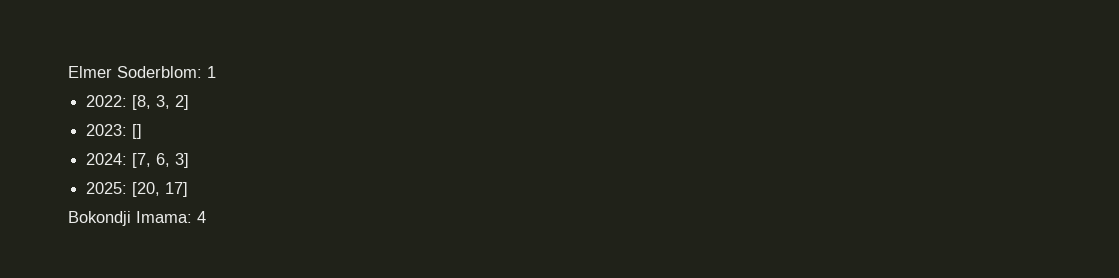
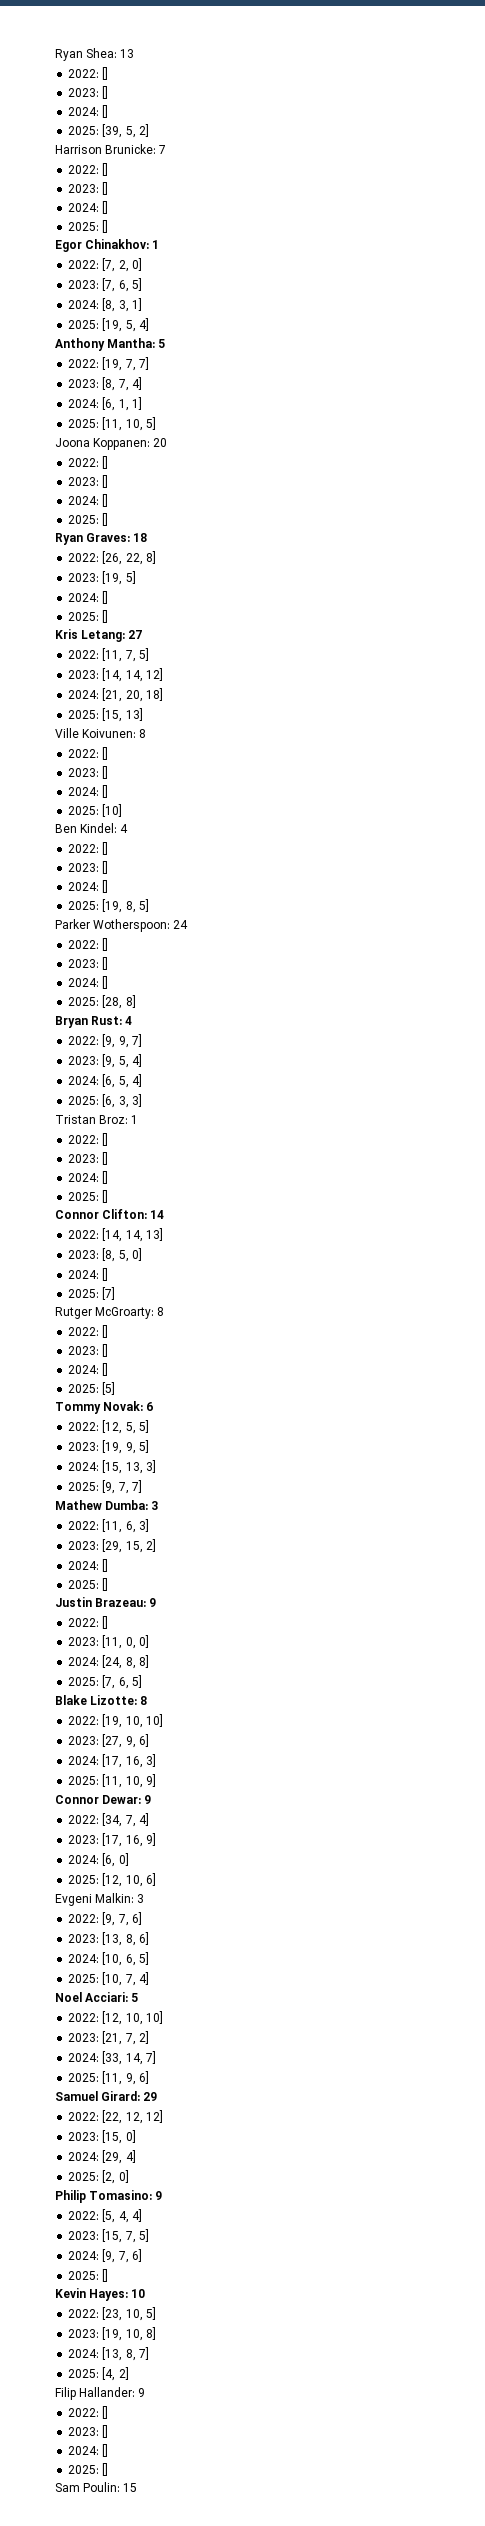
[68,66,216,78] [86,95,190,110] [86,124,143,139] [86,153,190,168] [86,182,189,197] [68,211,206,226] Elmer Soderblom: 1 // 2022: [8, 3, 2] // 2023: [] // 2024: [7, 6, 3] // 2025: [20, 17] // Bokondji Imama: 4 -> [55,48,135,61] [68,67,109,80] [68,86,109,99] [68,105,109,118] [68,124,149,138] [55,144,167,154] [68,163,109,176] [68,182,109,195] [68,201,109,214] [68,220,109,233] [55,239,160,252] [68,258,142,272] [68,278,142,292] [68,298,142,312] [68,318,149,332] [55,338,166,351] [68,357,149,371] [68,377,142,391] [68,397,142,411] [68,417,156,431] [55,438,168,450] [68,456,109,469] [68,475,109,488] [68,494,109,507] [68,513,109,526] [55,533,148,545] [68,551,156,565] [68,571,136,585] [68,591,109,604] [68,610,109,623] [55,629,143,642] [68,648,149,662] [68,668,163,682] [68,688,163,702] [68,708,143,722] [55,728,147,738] [68,747,109,760] [68,766,109,779] [68,785,109,798] [68,804,123,817] [55,823,129,833] [68,842,109,855] [68,861,109,874] [68,880,109,893] [68,899,149,913] [55,919,189,932] [68,938,109,951] [68,957,109,970] [68,976,109,989] [68,995,136,1009] [55,1016,133,1028] [68,1034,142,1048] [68,1054,142,1068] [68,1074,142,1088] [68,1094,142,1108] [55,1115,139,1124] [68,1133,109,1146] [68,1152,109,1165] [68,1171,109,1184] [68,1190,109,1203] [55,1209,165,1219] [68,1228,163,1242] [68,1248,142,1262] [68,1268,109,1281] [68,1287,116,1300] [55,1307,165,1319] [68,1325,109,1338] [68,1344,109,1357] [68,1363,109,1376] [68,1382,116,1395] [55,1401,154,1414] [68,1420,149,1434] [68,1440,149,1454] [68,1460,156,1474] [68,1480,142,1494] [55,1500,159,1510] [68,1519,149,1533] [68,1539,156,1553] [68,1559,109,1572] [68,1578,109,1591] [55,1597,157,1607] [68,1616,109,1629] [68,1635,149,1649] [68,1655,149,1669] [68,1675,142,1689] [55,1695,148,1705] [68,1714,163,1728] [68,1734,149,1748] [68,1754,156,1768] [68,1774,156,1788] [55,1795,152,1804] [68,1813,149,1827] [68,1833,156,1847] [68,1853,129,1867] [68,1873,156,1887] [55,1893,145,1906] [68,1912,142,1926] [68,1932,149,1946] [68,1952,149,1966] [68,1972,149,1986] [55,1992,139,2002] [68,2011,163,2025] [68,2031,149,2045] [68,2051,156,2065] [68,2071,149,2085] [55,2091,158,2101] [68,2110,163,2124] [68,2130,136,2144] [68,2150,136,2164] [68,2170,129,2184] [55,2190,163,2203] [68,2209,142,2223] [68,2229,149,2243] [68,2249,142,2263] [68,2269,109,2282] [55,2288,146,2301] [68,2307,156,2321] [68,2327,156,2341] [68,2347,149,2361] [68,2367,129,2381] [55,2387,146,2400] [68,2406,109,2419] [68,2425,109,2438] [68,2444,109,2457] [68,2463,109,2476] [55,2482,138,2492] Ryan Shea: 13 // 2022: [] // 2023: [] // 2024: [] // 2025: [39, 5, 2] // Harrison Brunicke: 7 // 2022: [] // 2023: [] // 2024: [] // 2025: [] // Egor Chinakhov: 1 // 2022: [7, 2, 0] // 2023: [7, 6, 5] // 2024: [8, 3, 1] // 2025: [19, 5, 4] // Anthony Mantha: 5 // 2022: [19, 7, 7] // 2023: [8, 7, 4] // 2024: [6, 1, 1] // 2025: [11, 10, 5] // Joona Koppanen: 20 // 2022: [] // 2023: [] // 2024: [] // 2025: [] // Ryan Graves: 18 // 2022: [26, 22, 8] // 2023: [19, 5] // 2024: [] // 2025: [] // Kris Letang: 27 // 2022: [11, 7, 5] // 2023: [14, 14, 12] // 2024: [21, 20, 18] // 2025: [15, 13] // Ville Koivunen: 8 // 2022: [] // 2023: [] // 2024: [] // 2025: [10] // Ben Kindel: 4 // 2022: [] // 2023: [] // 2024: [] // 2025: [19, 8, 5] // Parker Wotherspoon: 24 // 2022: [] // 2023: [] // 2024: [] // 2025: [28, 8] // Bryan Rust: 4 // 2022: [9, 9, 7] // 2023: [9, 5, 4] // 2024: [6, 5, 4] // 2025: [6, 3, 3] // Tristan Broz: 1 // 2022: [] // 2023: [] // 2024: [] // 2025: [] // Connor Clifton: 14 // 2022: [14, 14, 13] // 2023: [8, 5, 0] // 2024: [] // 2025: [7] // Rutger McGroarty: 8 // 2022: [] // 2023: [] // 2024: [] // 2025: [5] // Tommy Novak: 6 // 2022: [12, 5, 5] // 2023: [19, 9, 5] // 2024: [15, 13, 3] // 2025: [9, 7, 7] // Mathew Dumba: 3 // 2022: [11, 6, 3] // 2023: [29, 15, 2] // 2024: [] // 2025: [] // Justin Brazeau: 9 // 2022: [] // 2023: [11, 0, 0] // 2024: [24, 8, 8] // 2025: [7, 6, 5] // Blake Lizotte: 8 // 2022: [19, 10, 10] // 2023: [27, 9, 6] // 2024: [17, 16, 3] // 2025: [11, 10, 9] // Connor Dewar: 9 // 2022: [34, 7, 4] // 2023: [17, 16, 9] // 2024: [6, 0] // 2025: [12, 10, 6] // Evgeni Malkin: 3 // 2022: [9, 7, 6] // 2023: [13, 8, 6] // 2024: [10, 6, 5] // 2025: [10, 7, 4] // Noel Acciari: 5 // 2022: [12, 10, 10] // 2023: [21, 7, 2] // 2024: [33, 14, 7] // 2025: [11, 9, 6] // Samuel Girard: 29 // 2022: [22, 12, 12] // 2023: [15, 0] // 2024: [29, 4] // 2025: [2, 0] // Philip Tomasino: 9 // 2022: [5, 4, 4] // 2023: [15, 7, 5] // 2024: [9, 7, 6] // 2025: [] // Kevin Hayes: 10 // 2022: [23, 10, 5] // 2023: [19, 10, 8] // 2024: [13, 8, 7] // 2025: [4, 2] // Filip Hallander: 9 // 2022: [] // 2023: [] // 2024: [] // 2025: [] // Sam Poulin: 15

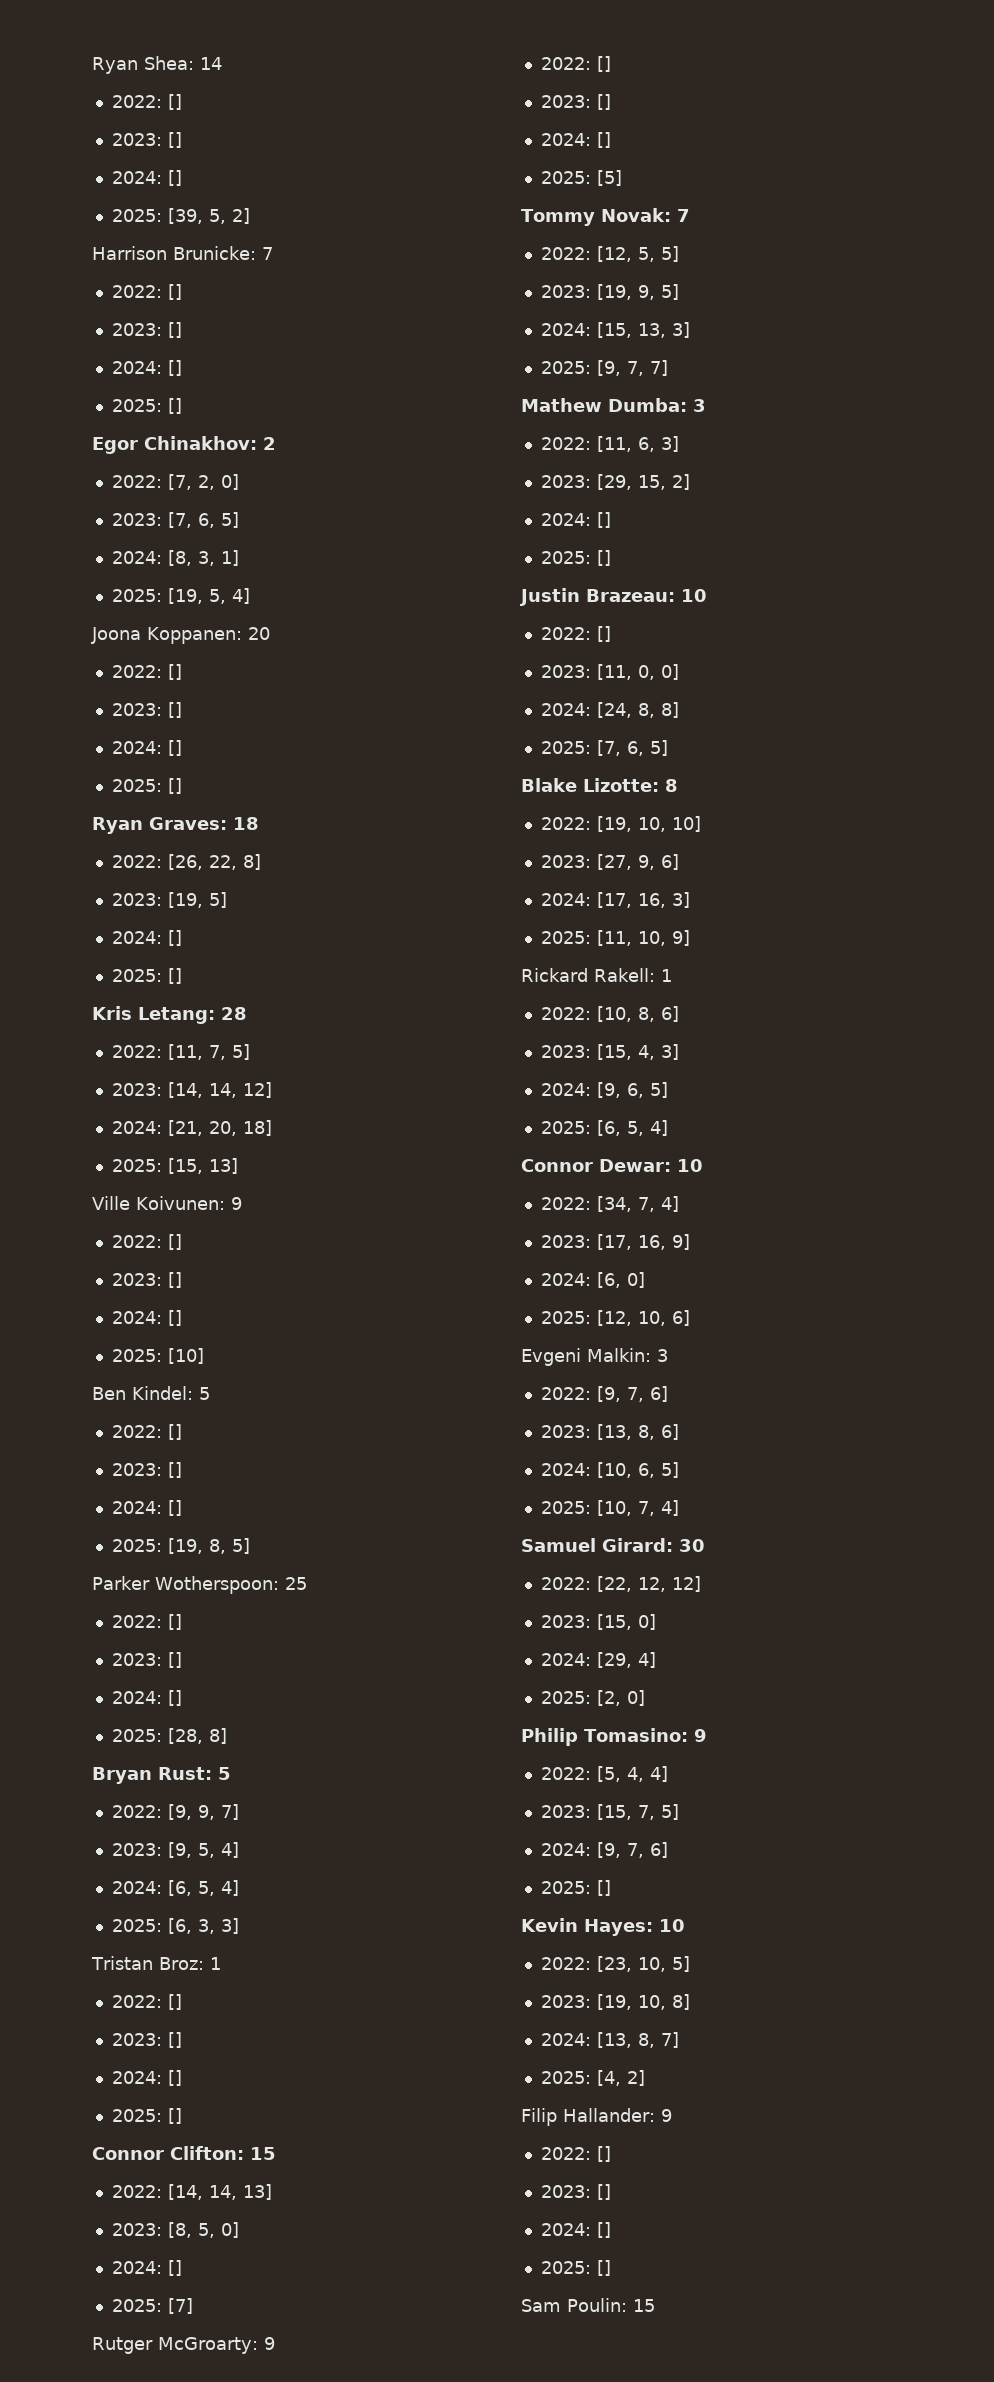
[120,49,135,58] 13 -> [199,57,222,70] 14
[152,240,160,249] 1 -> [263,437,276,450] 2
[55,338,166,351] [68,357,149,371] [68,377,142,391] [68,397,142,411] [68,417,156,431] // Anthony Mantha: 5 // 2022: [19, 7, 7] // 2023: [8, 7, 4] // 2024: [6, 1, 1] // 2025: [11, 10, 5] -> (250, 596) none
[128,630,143,639] 27 -> [221,1007,247,1020] 28
[139,729,147,738] 8 -> [230,1197,242,1210] 9
[120,824,129,833] 4 -> [199,1387,210,1400] 5
[173,920,189,929] 24 -> [284,1577,307,1590] 25
[125,1016,133,1025] 4 -> [218,1767,231,1780] 5
[150,1210,165,1219] 14 -> [250,2147,276,2160] 15
[157,1307,165,1316] 8 -> [263,2337,275,2350] 9
[146,1402,154,1411] 6 -> [676,209,690,222] 7
[149,1598,157,1607] 9 -> [681,589,707,602] 10
(156, 1780) none -> [521,968,672,982] [540,1006,679,1022] [540,1044,679,1060] [540,1082,668,1098] [540,1120,668,1136] // Rickard Rakell: 1 // 2022: [10, 8, 6] // 2023: [15, 4, 3] // 2024: [9, 6, 5] // 2025: [6, 5, 4]
[144,1795,152,1804] 9 -> [677,1159,703,1172] 10
[55,1992,139,2002] [68,2011,163,2025] [68,2031,149,2045] [68,2051,156,2065] [68,2071,149,2085] // Noel Acciari: 5 // 2022: [12, 10, 10] // 2023: [21, 7, 2] // 2024: [33, 14, 7] // 2025: [11, 9, 6] -> (679, 1508) none
[143,2092,158,2101] 29 -> [679,1539,705,1552] 30

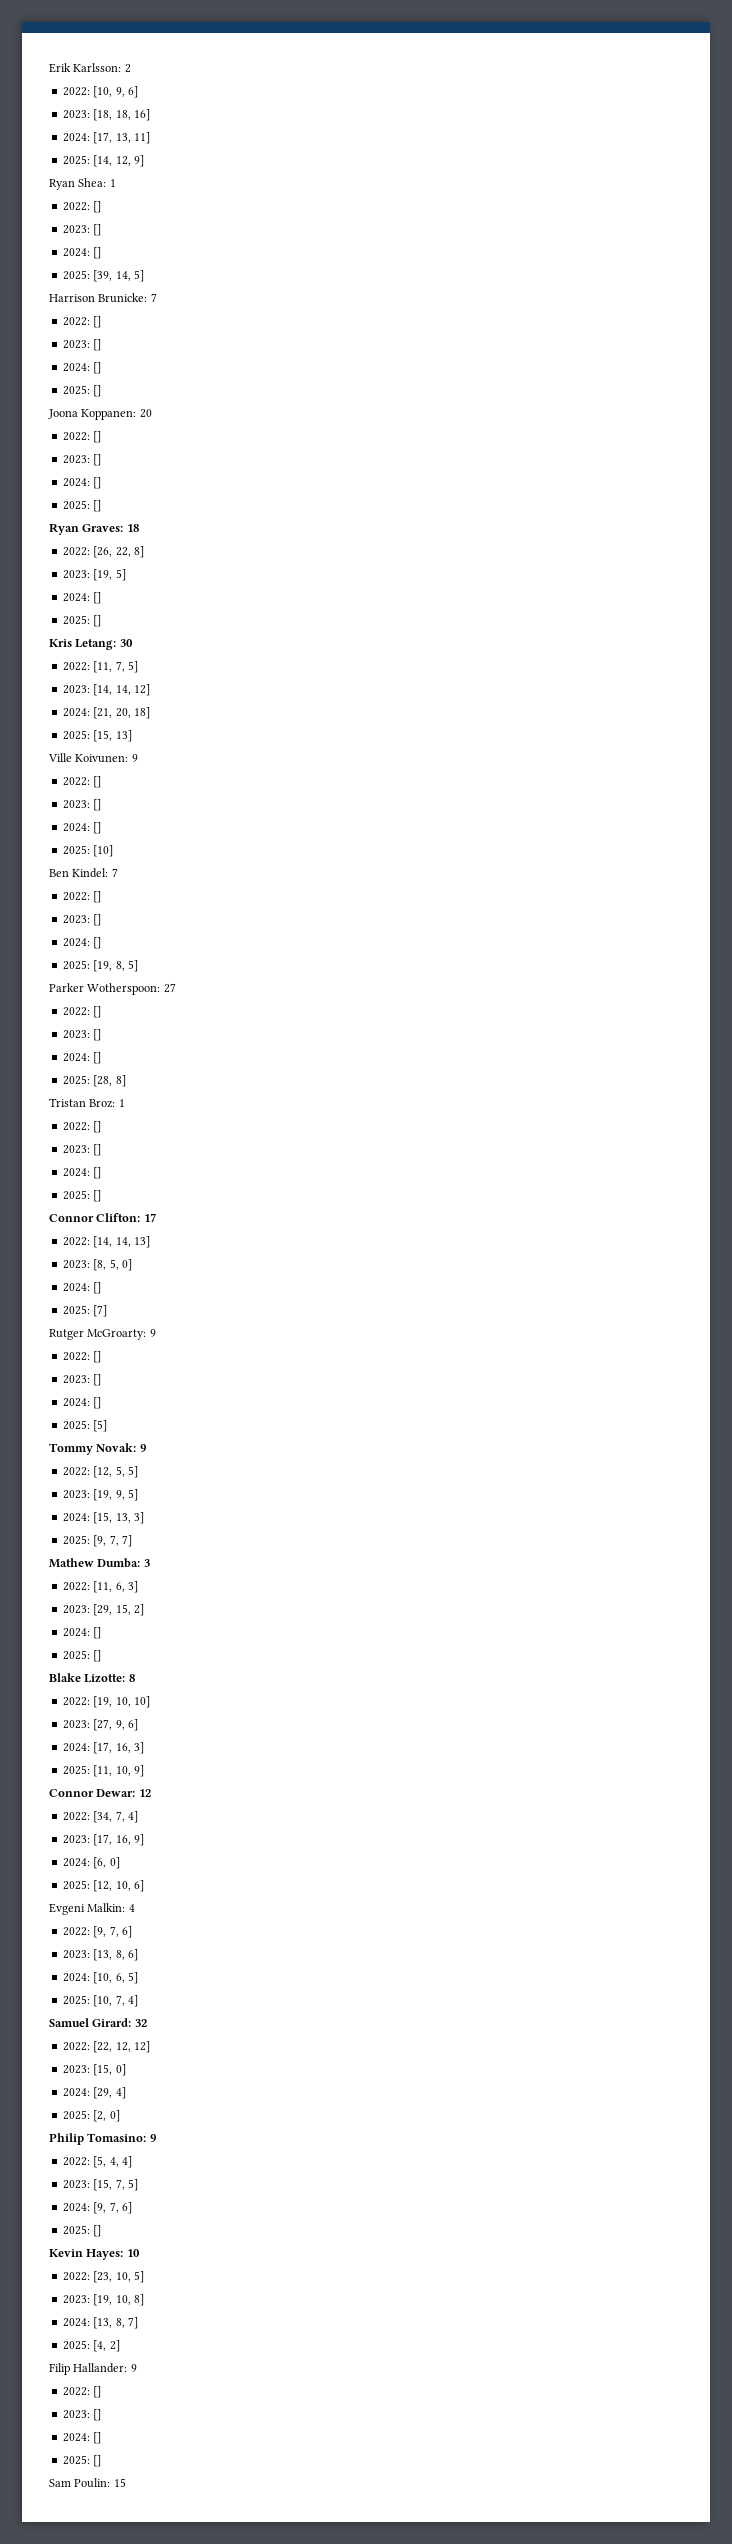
(92, 65) none -> [49,63,131,73] [62,86,138,98] [62,109,150,121] [62,132,150,144] [62,155,144,167] Erik Karlsson: 2 // 2022: [10, 9, 6] // 2023: [18, 18, 16] // 2024: [17, 13, 11] // 2025: [14, 12, 9] //
[199,57,222,70] 14 -> [109,179,116,187] 1
[208,208,250,224] 5, 2] -> [115,270,144,282] 14, 5]
[92,436,276,454] [111,474,239,490] [111,512,239,528] [111,550,239,566] [111,588,250,604] // Egor Chinakhov: 2 // 2022: [7, 2, 0] // 2023: [7, 6, 5] // 2024: [8, 3, 1] // 2025: [19, 5, 4] -> (102, 391) none
[221,1007,247,1020] 28 -> [119,639,133,647] 30
[199,1387,210,1400] 5 -> [111,868,118,877] 7
[284,1577,307,1590] 25 -> [163,983,176,993] 27
[92,1767,231,1784] [111,1804,239,1820] [111,1842,239,1858] [111,1880,239,1896] [111,1918,239,1934] // Bryan Rust: 5 // 2022: [9, 9, 7] // 2023: [9, 5, 4] // 2024: [6, 5, 4] // 2025: [6, 3, 3] -> (126, 1081) none
[250,2147,276,2160] 15 -> [143,1213,156,1222] 17
[676,209,690,222] 7 -> [139,1444,146,1452] 9
[519,588,707,606] [540,626,611,642] [540,664,679,680] [540,702,679,718] [540,740,668,756] // Justin Brazeau: 10 // 2022: [] // 2023: [11, 0, 0] // 2024: [24, 8, 8] // 2025: [7, 6, 5] -> (102, 1656) none
[521,968,672,982] [540,1006,679,1022] [540,1044,679,1060] [540,1082,668,1098] [540,1120,668,1136] // Rickard Rakell: 1 // 2022: [10, 8, 6] // 2023: [15, 4, 3] // 2024: [9, 6, 5] // 2025: [6, 5, 4] -> (144, 1771) none
[677,1159,703,1172] 10 -> [138,1789,151,1797] 12
[657,1349,668,1362] 3 -> [128,1904,135,1912] 4
[679,1539,705,1552] 30 -> [134,2019,147,2027] 32

